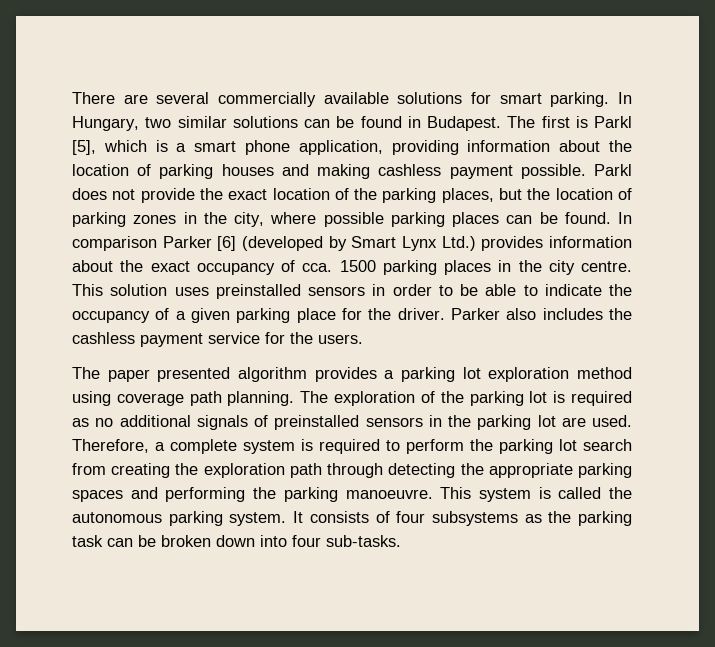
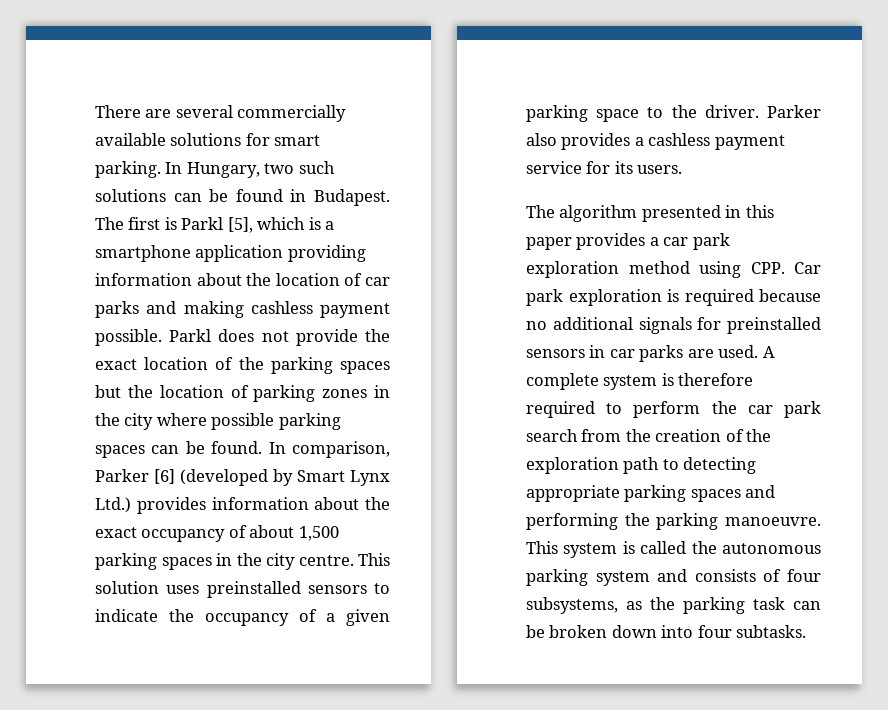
[177,116,227,128] similar -> [298,161,335,174] such
[194,140,383,155] smart phone application, -> [95,245,284,262] smartphone application
[159,164,274,179] parking houses -> [365,277,390,286] [95,301,139,318] car parks
[441,188,494,203] places, -> [340,361,391,374] spaces
[234,212,264,227] city, -> [124,413,154,430] city
[452,212,499,227] places -> [95,445,145,458] spaces
[72,236,157,251] comparison -> [292,441,390,458] comparison,
[302,260,491,275] cca. 1500 parking places -> [249,525,339,541] [95,553,212,570] about 1,500 parking spaces
[372,284,517,296] in order to be able -> (367, 589) none
[296,308,362,323] place for -> [596,107,664,122] space to
[542,308,632,320] includes the -> [561,133,644,150] provides a
[290,332,313,344] the -> [614,161,633,174] its
[107,367,632,382] [72,391,632,406] [72,418,89,427] paper presented algorithm provides a parking lot exploration method using coverage path planning. The exploration of the parking lot is required as -> [559,205,774,222] [526,233,730,250] [526,261,821,278] [526,289,821,306] algorithm presented in this paper provides a car park exploration method using CPP. Car park exploration is required because
[254,415,632,430] [72,439,165,453] of preinstalled sensors in the parking lot are used. Therefore, a -> [697,317,821,334] [526,345,775,362] for preinstalled sensors in car parks are used. A
(313, 445) none -> [678,373,754,386] therefore
[499,439,632,454] [72,463,484,478] parking lot search from creating the exploration path through detecting the -> [747,401,821,418] [526,429,772,442] [526,457,757,474] car park search from the creation of the exploration path to detecting
[229,511,304,526] system. It -> [595,569,688,586] system and
[431,511,518,526] subsystems -> [526,597,618,614] subsystems,
[326,535,401,547] sub-tasks. -> [736,625,807,638] subtasks.

